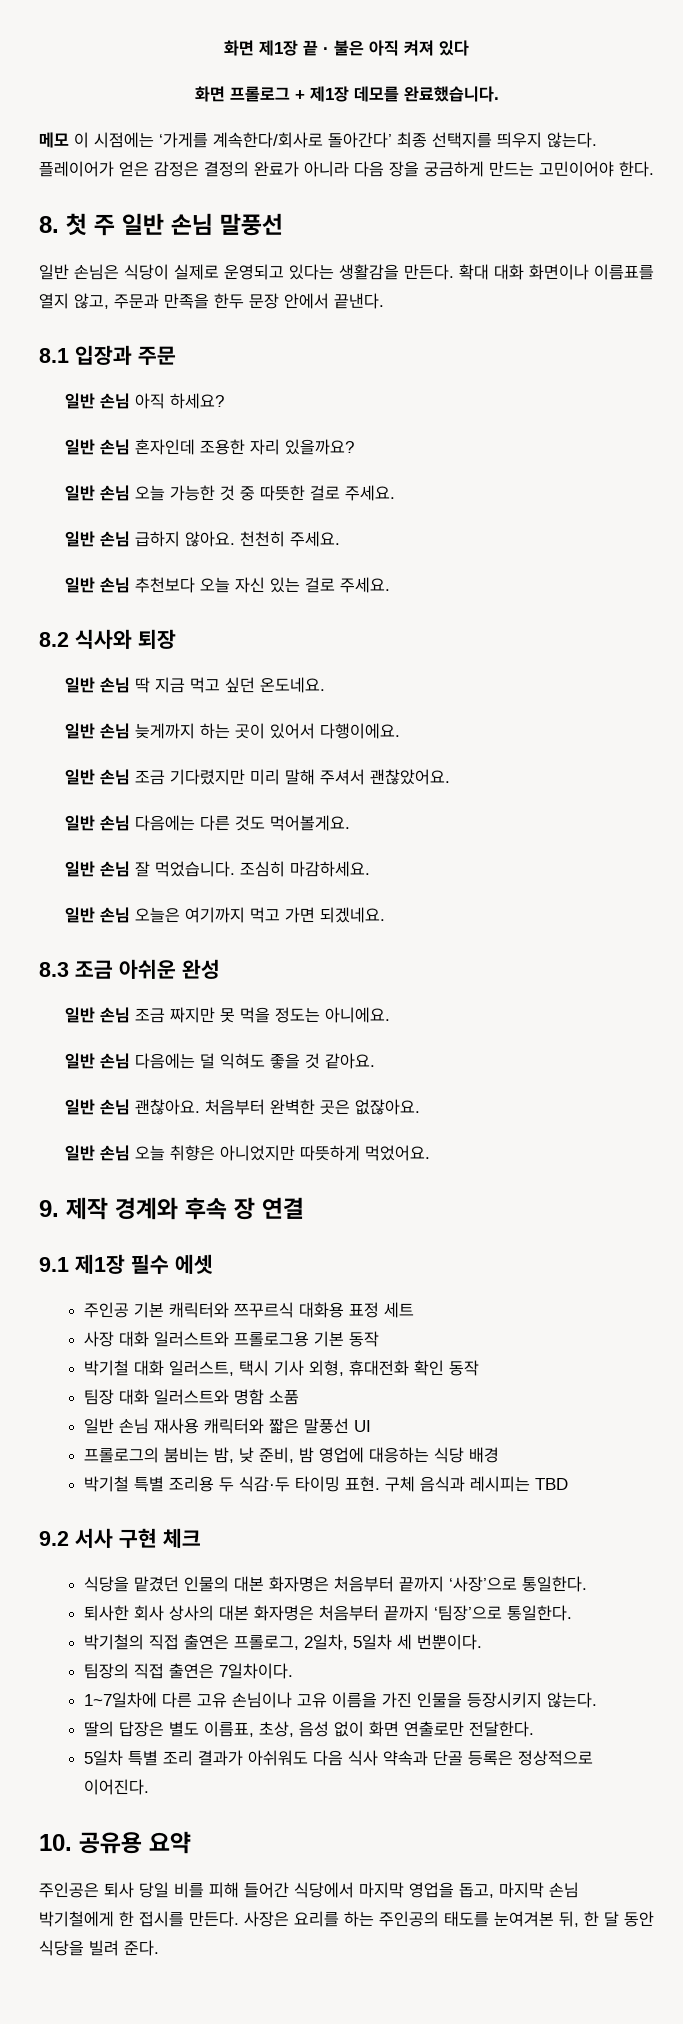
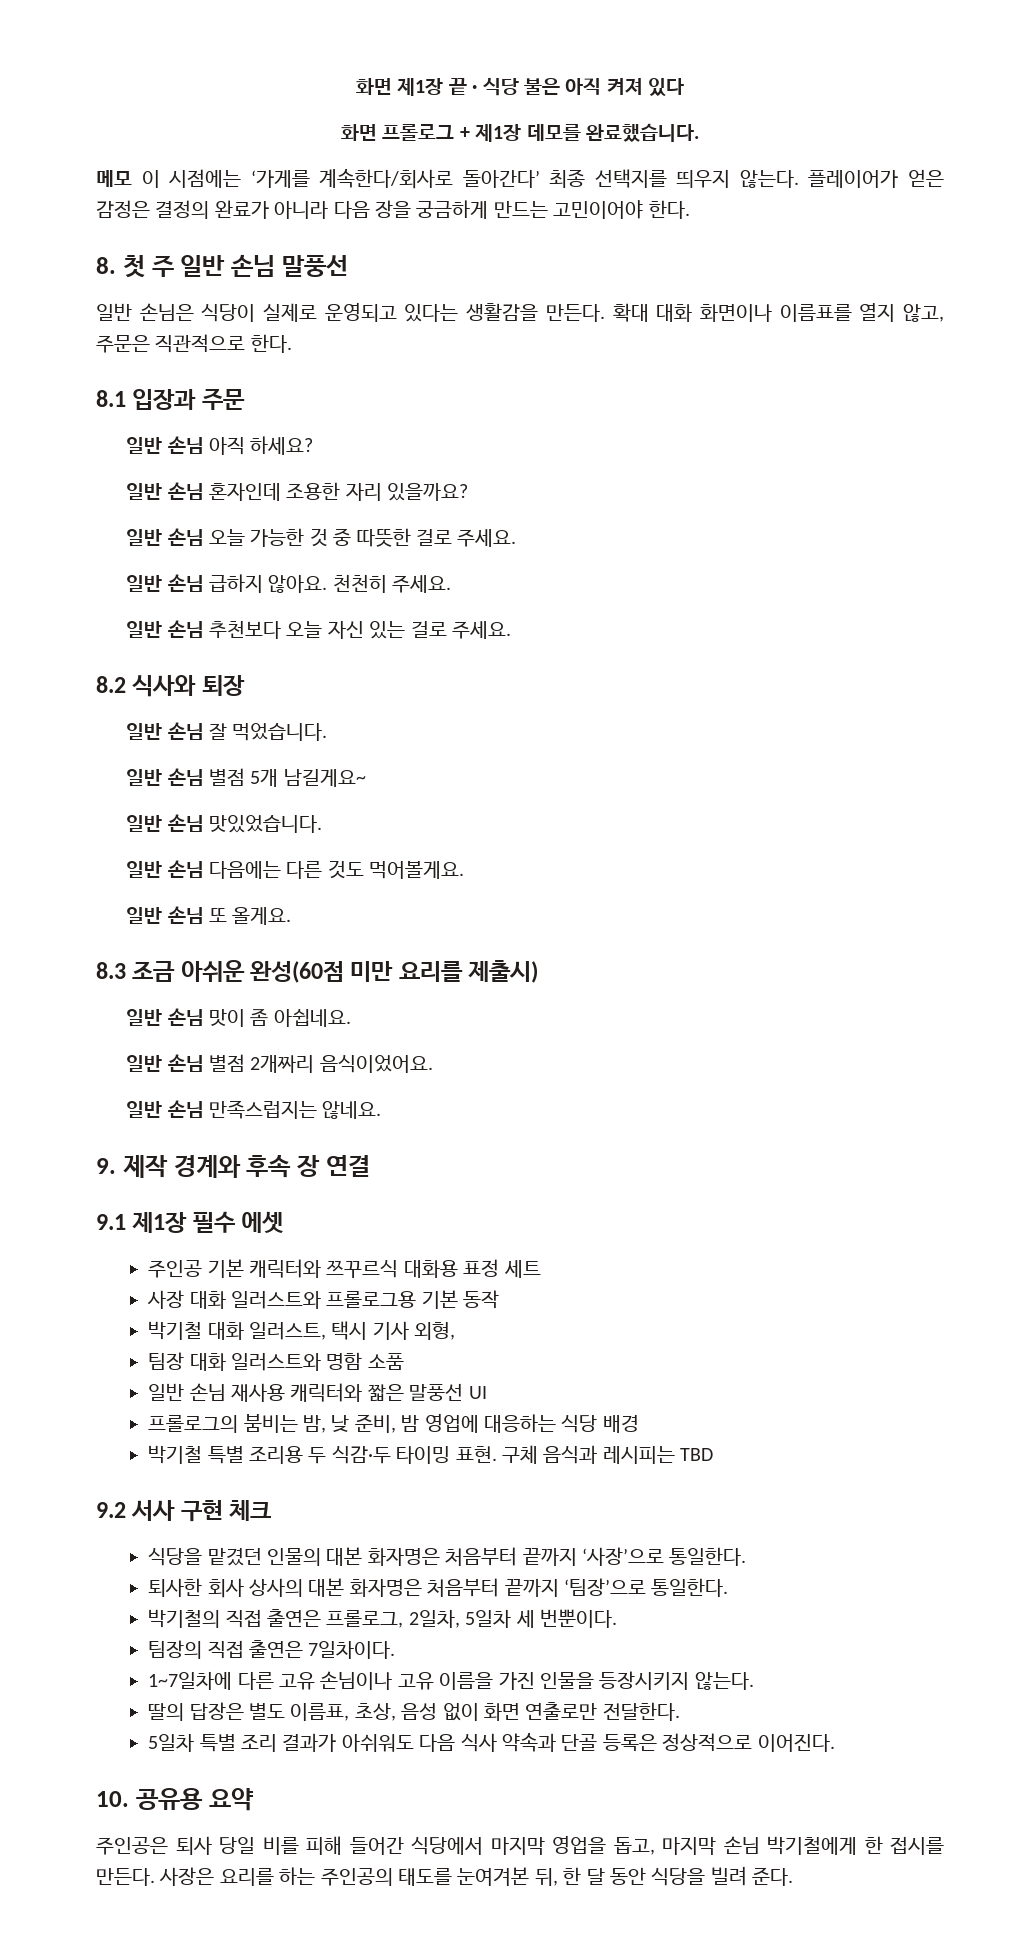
(329, 50) none -> [482,77,519,96] 식당
[114,293,384,309] 주문과 만족을 한두 문장 안에서 끝낸다. -> [96,334,292,353] 주문은 직관적으로 한다.
[135,677,326,693] [65,723,401,739] [65,769,451,785] 딱 지금 먹고 싶던 온도네요. // 일반 손님 늦게까지 하는 곳이 있어서 다행이에요. // 일반 손님 조금 기다렸지만 미리 말해 주셔서 괜찮았어요. -> [209,723,328,741] [126,768,366,787] [126,814,323,833] 잘 먹었습니다. // 일반 손님 별점 5개 남길게요~ // 일반 손님 맛있었습니다.
[135,861,371,877] [65,907,386,923] [39,959,220,979] [65,1007,391,1023] [65,1053,376,1069] [65,1099,421,1115] [65,1145,431,1161] 잘 먹었습니다. 조심히 마감하세요. // 일반 손님 오늘은 여기까지 먹고 가면 되겠네요. // 8.3 조금 아쉬운 완성 // 일반 손님 조금 짜지만 못 먹을 정도는 아니에요. // 일반 손님 다음에는 덜 익혀도 좋을 것 같아요. // 일반 손님 괜찮아요. 처음부터 완벽한 곳은 없잖아요. // 일반 손님 오늘 취향은 아니었지만 따뜻하게 먹었어요. -> [209,907,292,925] [96,960,539,983] [126,1008,351,1027] [126,1054,433,1073] [126,1100,382,1119] 또 올게요. // 8.3 조금 아쉬운 완성(60점 미만 요리를 제출시) // 일반 손님 맛이 좀 아쉽네요. // 일반 손님 별점 2개짜리 음식이었어요. // 일반 손님 만족스럽지는 않네요.
[349,1360,480,1376] 휴대전화 확인 동작 -> (456, 1331) none

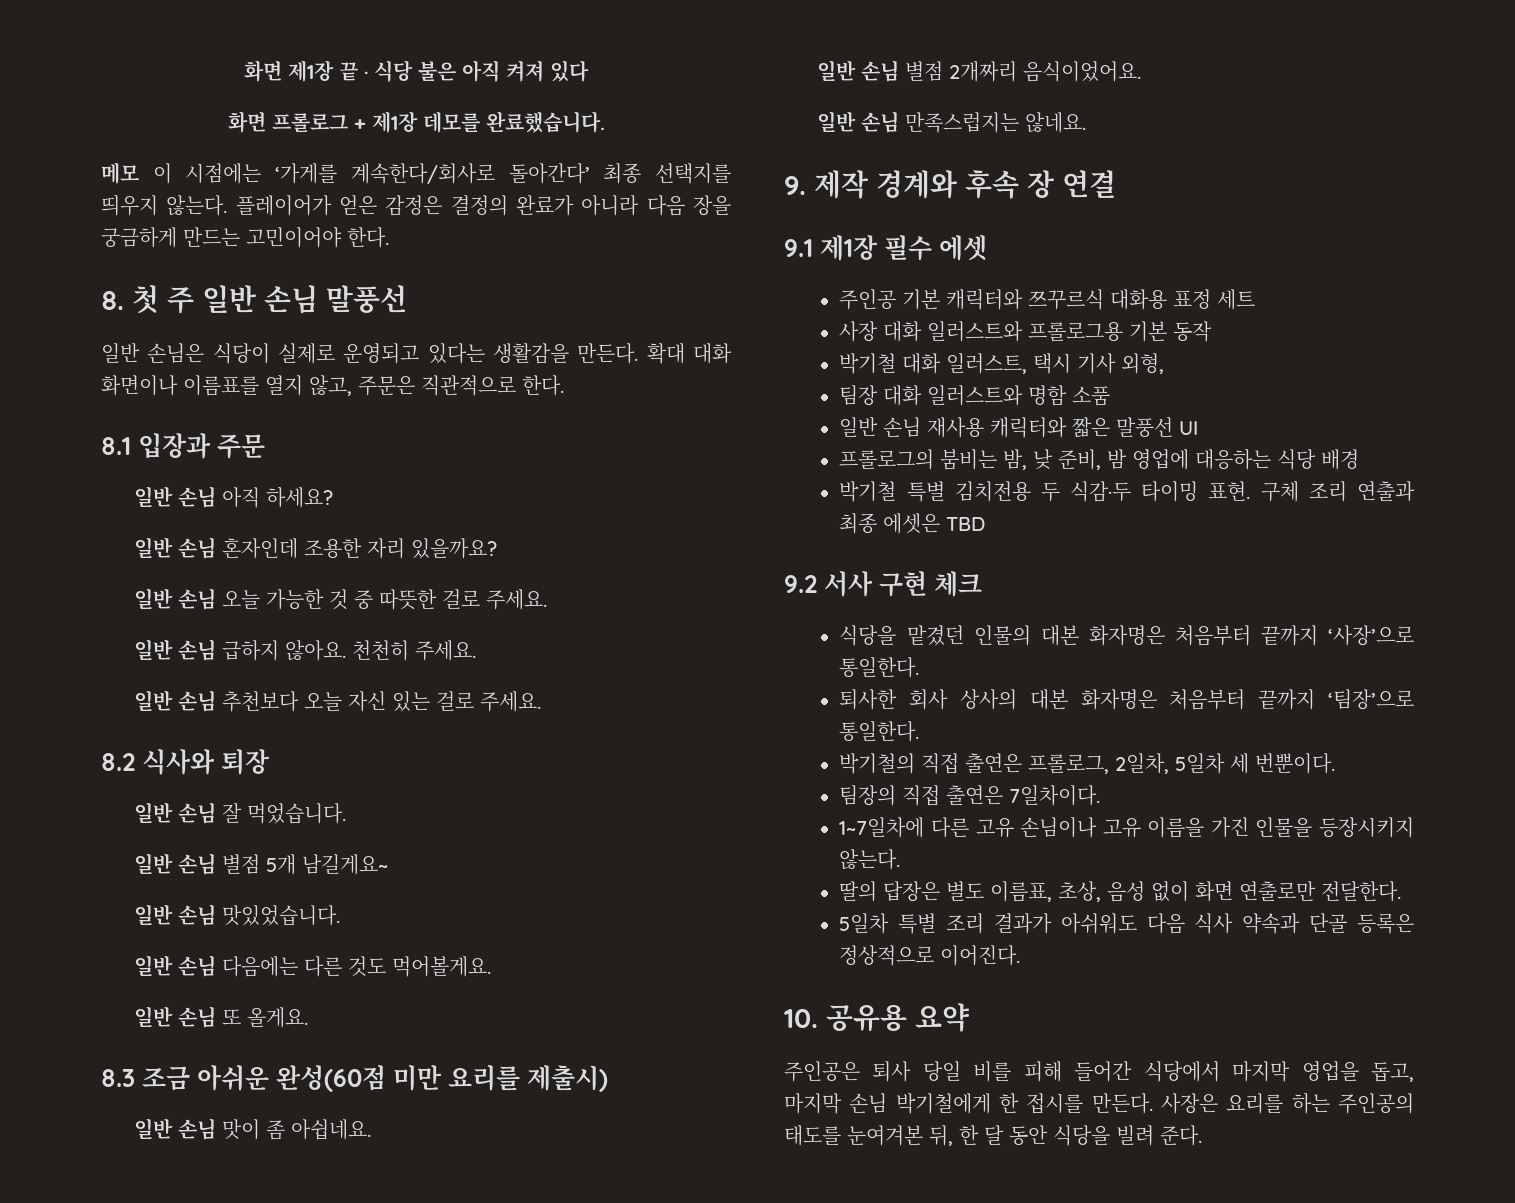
[249,1446,304,1464] 조리용 -> [954,481,1031,502] 김치전용
[543,1445,675,1464] 음식과 레시피는 -> [1308,481,1416,502] [839,513,941,534] 조리 연출과 최종 에셋은

